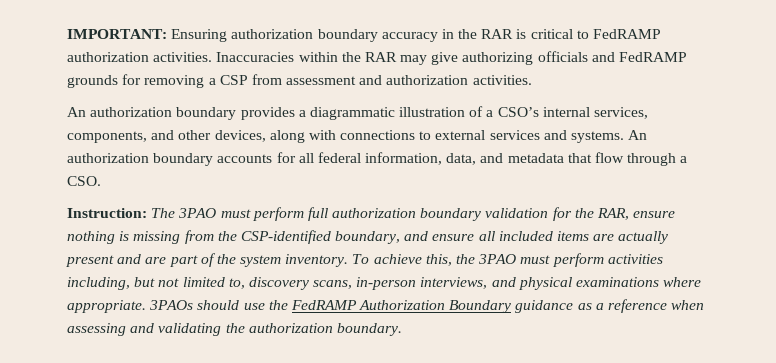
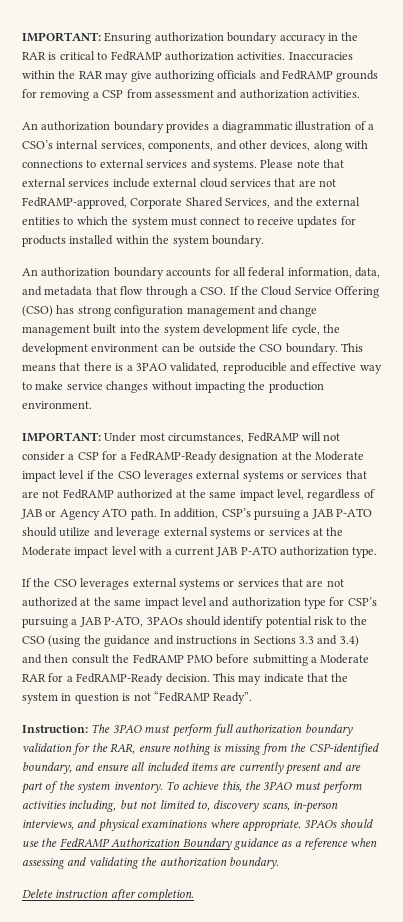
(625, 137) none -> [260,159,344,168] [22,178,336,188] [22,197,361,209] [22,216,356,228] [22,235,264,247] Please note that external services include external cloud services that are not FedRAMP-approved, Corporate Shared Services, and the external entities to which the system must connect to receive updates for products installed within the system boundary. //
(101, 181) none -> [229,286,380,298] [22,305,318,317] [22,324,340,336] [22,343,363,355] [22,362,382,374] [22,381,324,393] [22,401,92,409] [22,432,341,443] [22,451,365,463] [22,470,367,482] [22,489,375,501] [21,508,373,520] [22,527,344,539] [22,546,378,558] [22,578,344,590] [22,597,377,609] [22,616,367,628] [22,635,359,647] [22,654,370,666] [22,673,349,685] [22,691,253,704] If the Cloud Service Offering (CSO) has strong configuration management and change management built into the system development life cycle, the development environment can be outside the CSO boundary. This means that there is a 3PAO validated, reproducible and effective way to make service changes without impacting the production environment. // IMPORTANT: Under most circumstances, FedRAMP will not consider a CSP for a FedRAMP-Ready designation at the Moderate impact level if the CSO leverages external systems or services that are not FedRAMP authorized at the same impact level, regardless of JAB or Agency ATO path. In addition, CSP’s pursuing a JAB P-ATO should utilize and leverage external systems or services at the Moderate impact level with a current JAB P-ATO authorization type. // If the CSO leverages external systems or services that are not authorized at the same impact level and authorization type for CSP’s pursuing a JAB P-ATO, 3PAOs should identify potential risk to the CSO (using the guidance and instructions in Sections 3.3 and 3.4) and then consult the FedRAMP PMO before submitting a Moderate RAR for a FedRAMP-Ready decision. This may indicate that the system in question is not “FedRAMP Ready”.
[618,231,669,244] actually -> [238,762,284,774] currently
(402, 329) none -> [22,889,195,902] // Delete instruction after completion.

